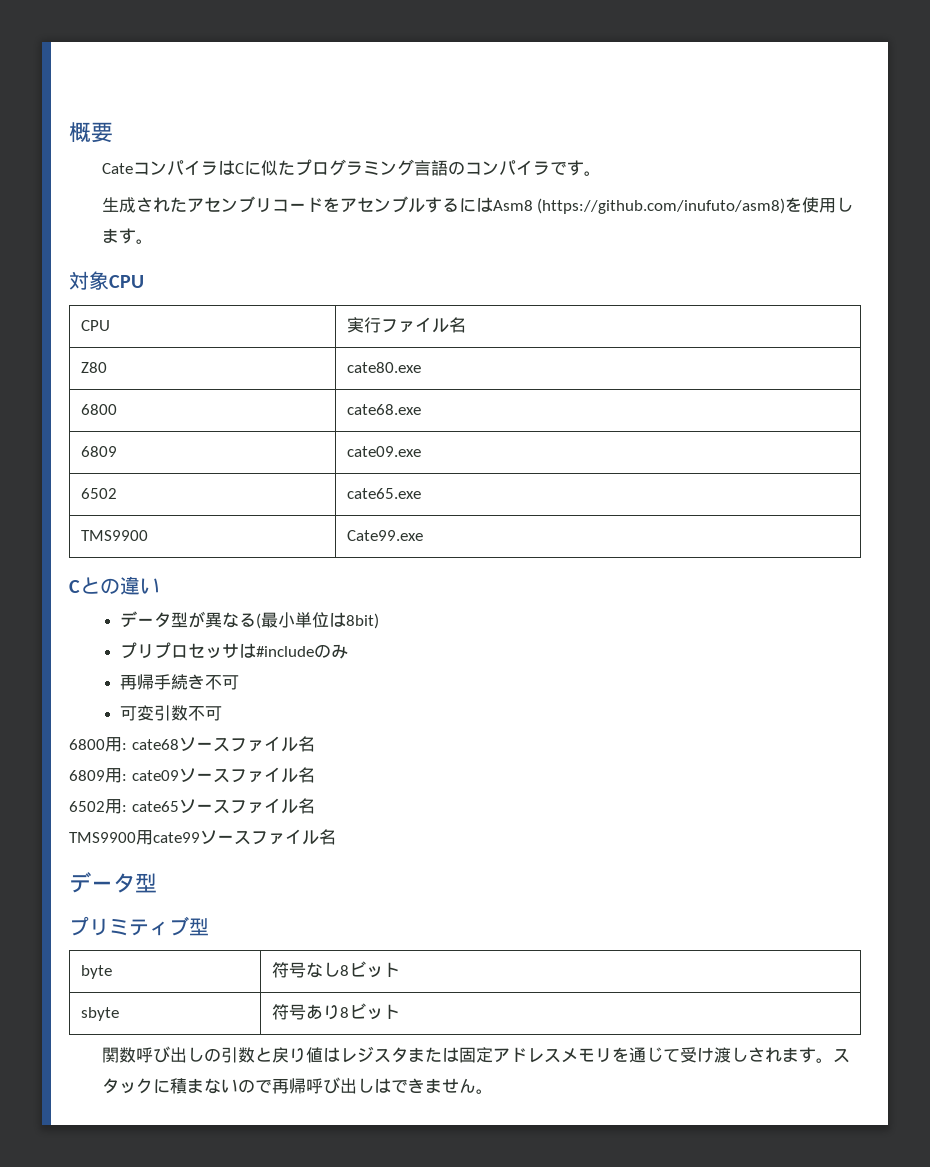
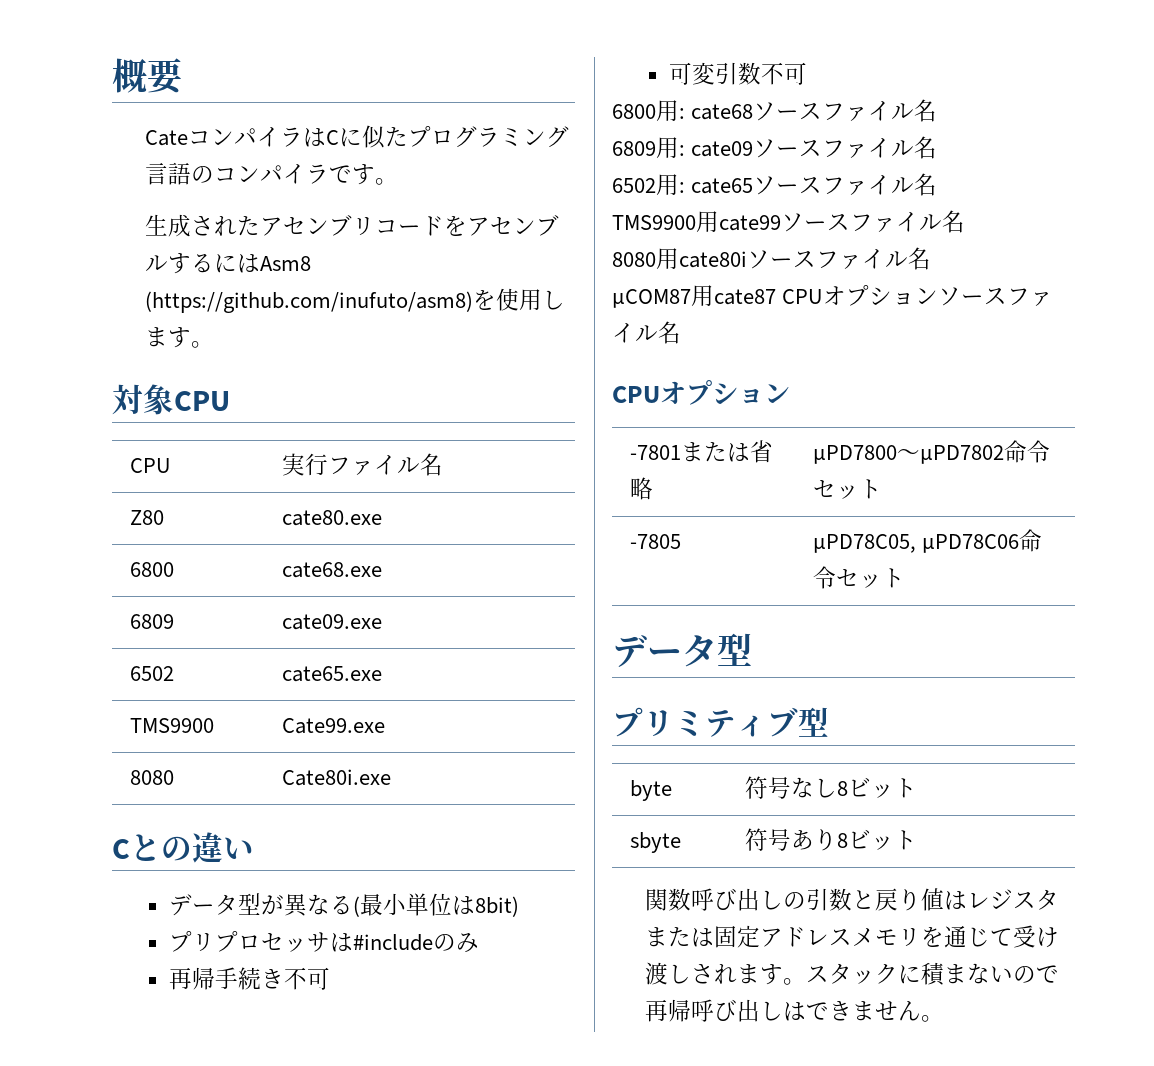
(423, 535) none -> [129,770,174,785] [281,769,391,786] // 8080 | Cate80i.exe
(336, 837) none -> [612,247,931,270] [612,285,1054,308] [612,321,681,344] [612,380,790,405] [629,440,773,463] [629,477,653,500] [812,440,1050,464] [812,479,882,499] [629,534,681,549] [812,529,1042,553] [812,566,905,589] // 8080用cate80iソースファイル名 // μCOM87用cate87 CPUオプションソースファイル名 // CPUオプション // -7801または省略 | μPD7800～μPD7802命令セット // -7805 | μPD78C05, μPD78C06命令セット

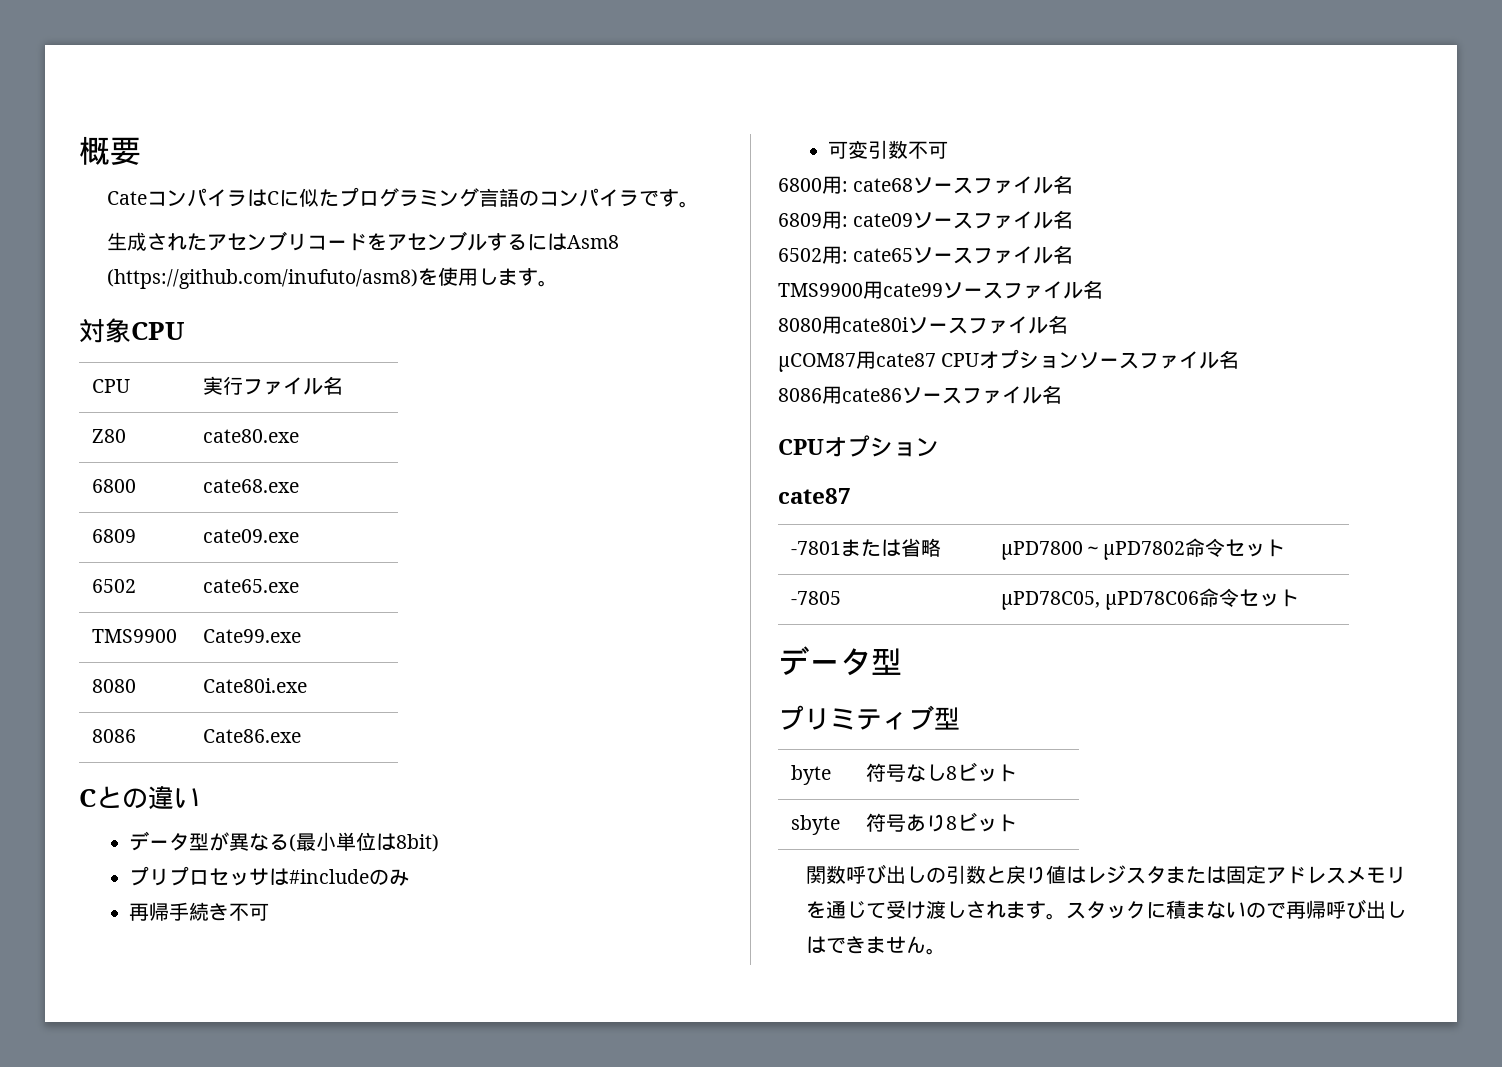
(391, 777) none -> [91,729,136,743] [202,729,301,743] // 8086 | Cate86.exe
[612,380,790,405] // CPUオプション -> [778,385,1062,404] [778,435,939,457] [778,488,851,504] // 8086用cate86ソースファイル名 // CPUオプション // cate87

